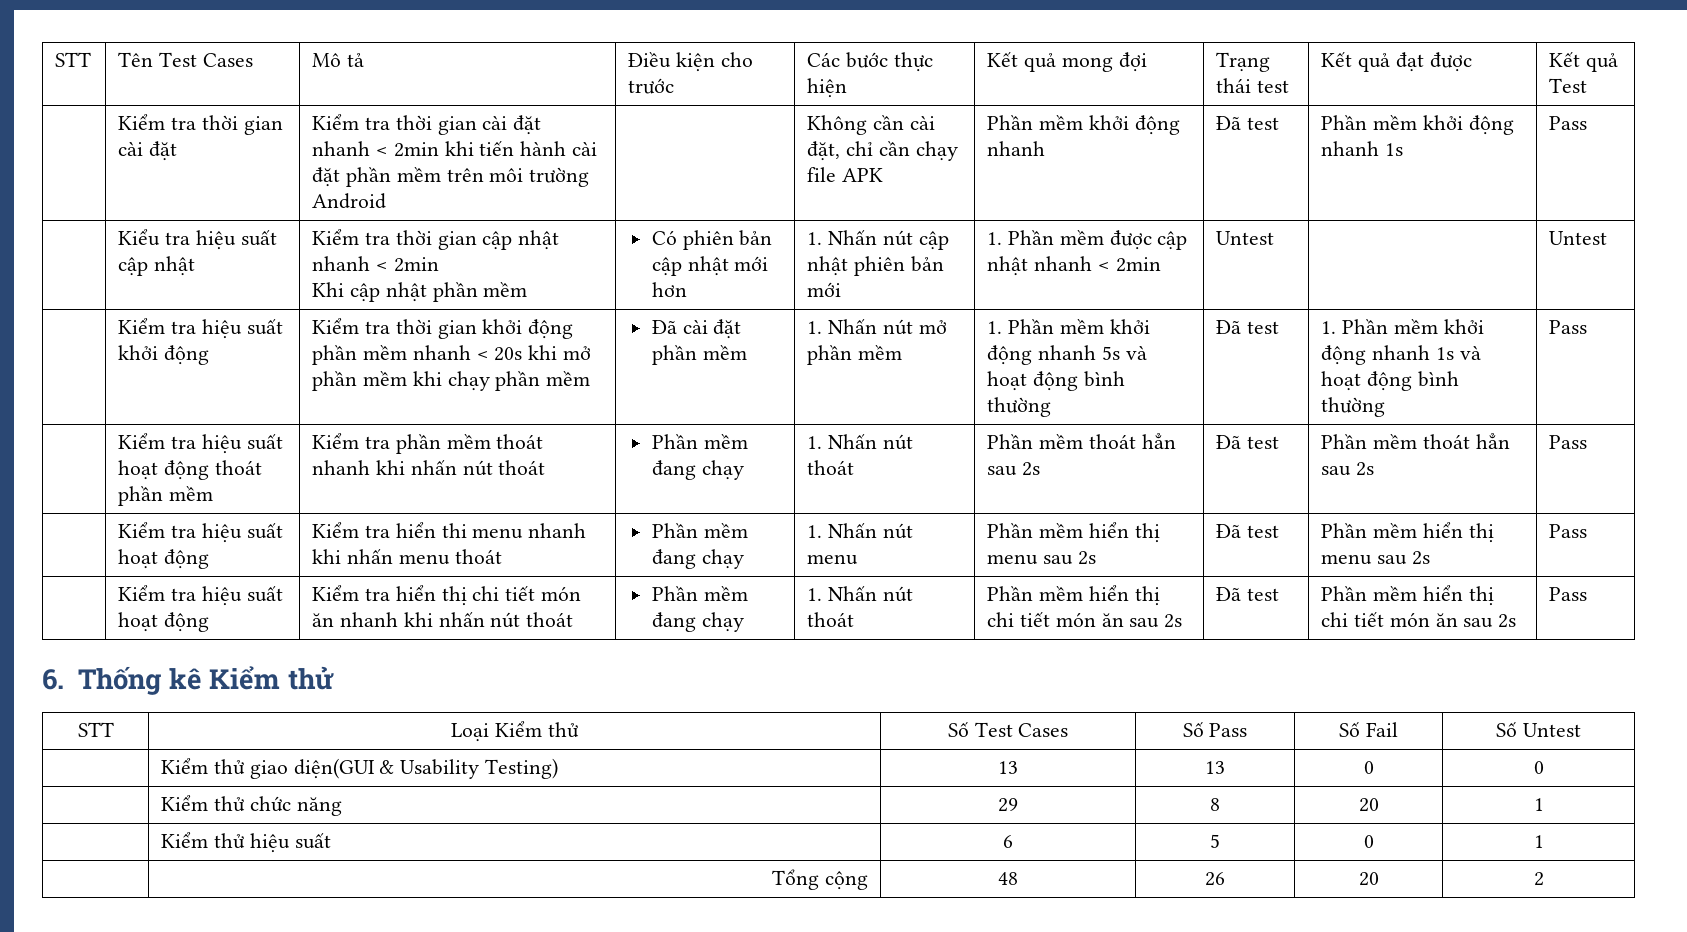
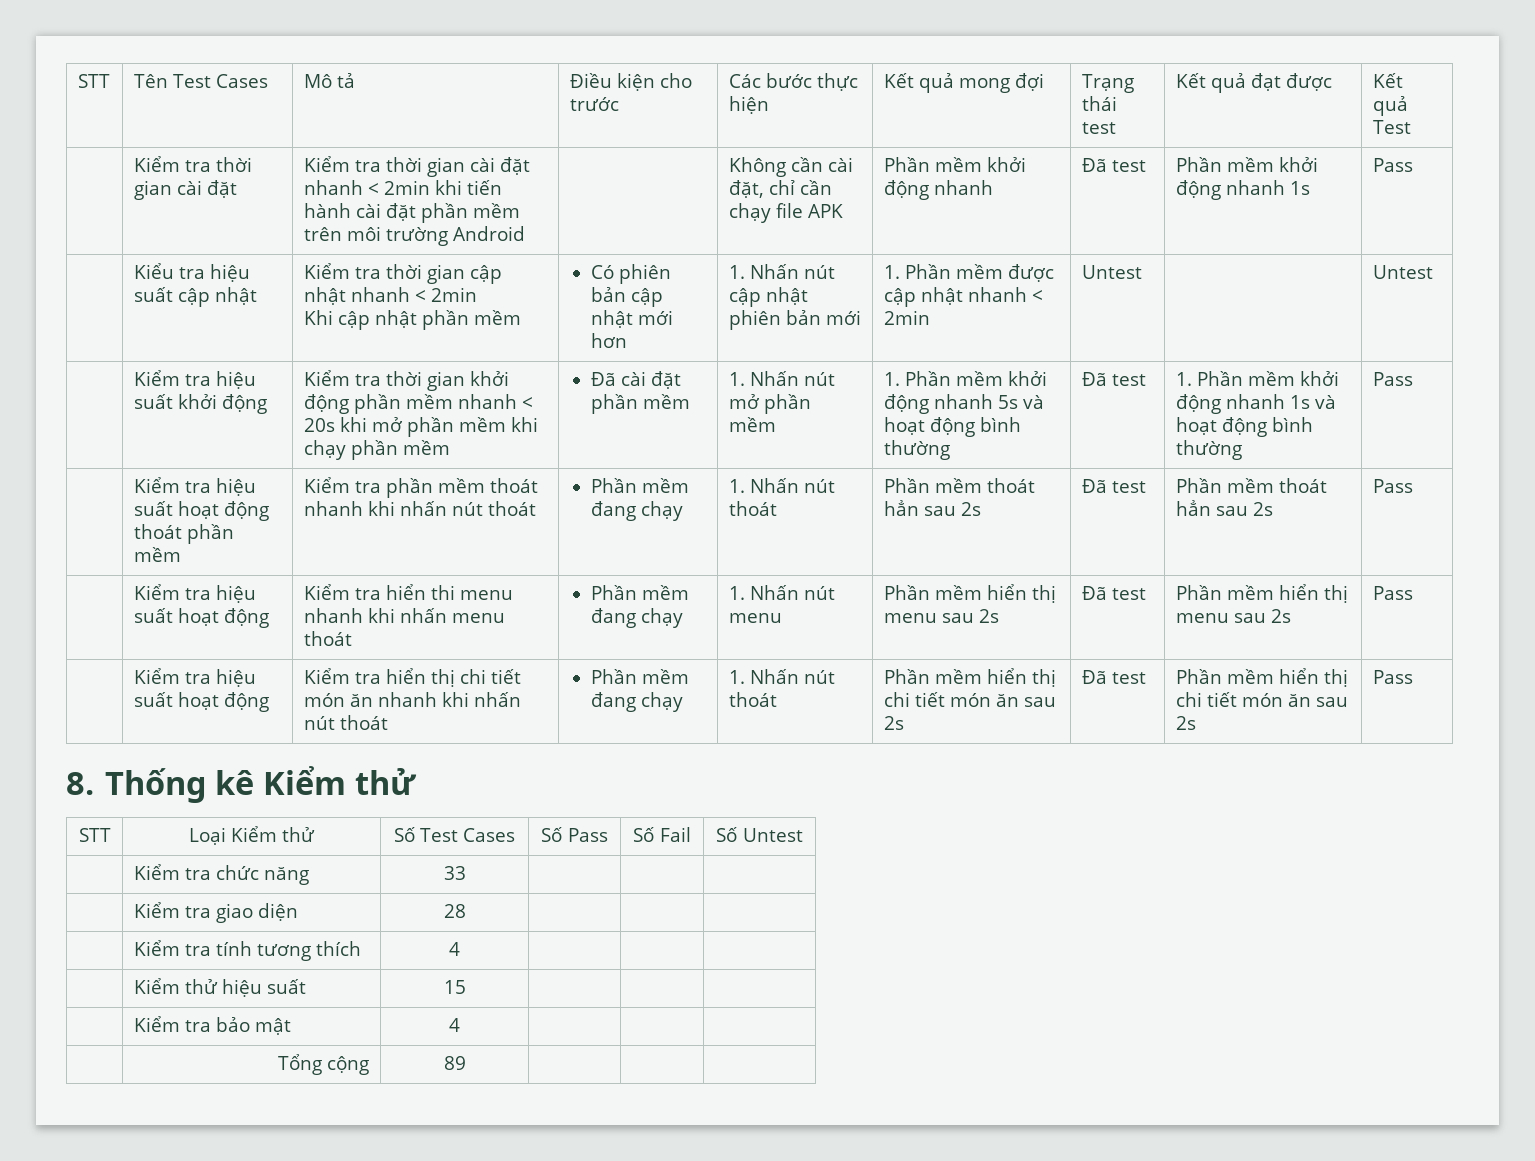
[42,669,64,690] 6. -> [66,772,94,795] 8.
[213,758,558,779] [998,761,1018,774] [1205,761,1225,774] [1363,761,1374,774] [1533,761,1544,774] [161,795,342,816] [998,798,1018,812] [1210,798,1220,811] [1358,798,1379,812] [1533,798,1544,811] [161,832,331,853] [1003,835,1013,848] [1210,834,1220,848] [1363,835,1374,848] [1533,835,1544,848] [772,869,868,890] [998,872,1018,885] [1205,872,1225,886] [1358,872,1379,886] [1533,872,1544,886] thử giao diện(GUI & Usability Testing) | 13 | 13 | 0 | 0 // | Kiểm thử chức năng | 29 | 8 | 20 | 1 // | Kiểm thử hiệu suất | 6 | 5 | 0 | 1 // | Tổng cộng | 48 | 26 | 20 | 2 -> [184,865,310,885] [443,866,466,880] [133,902,299,923] [443,904,466,918] [133,940,362,961] [449,942,460,956] [133,978,307,997] [443,980,466,994] [133,1016,292,1035] [449,1018,460,1032] [278,1054,370,1075] [443,1056,466,1070] tra chức năng | 33 | | | // | Kiểm tra giao diện | 28 | | | // | Kiểm tra tính tương thích | 4 | | | // | Kiểm thử hiệu suất | 15 | | | // | Kiểm tra bảo mật | 4 | | | // | Tổng cộng | 89 | | |

